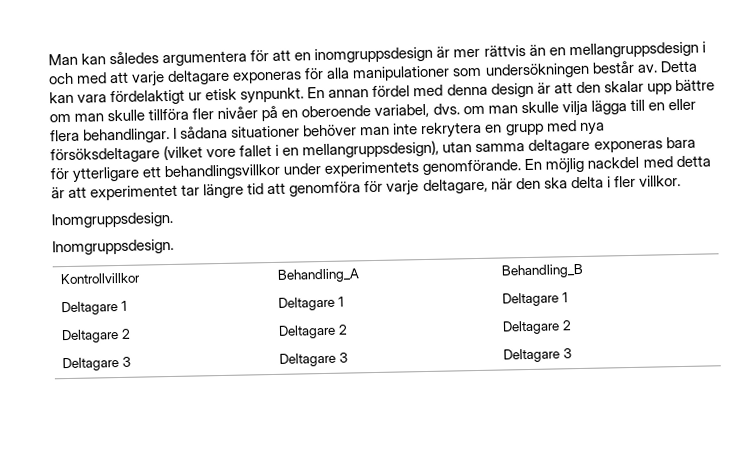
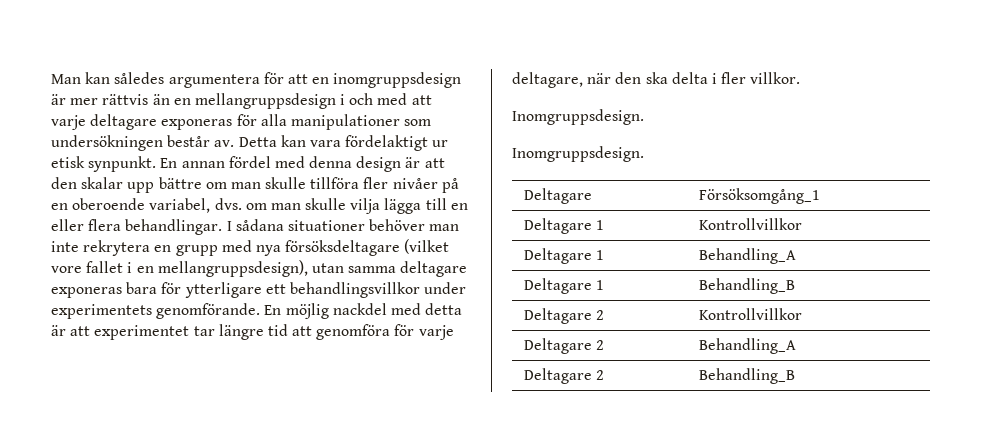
[59,272,141,285] [276,268,360,283] Kontrollvillkor | Behandling_A -> [523,188,592,204] [698,188,820,204] [523,218,604,234] [698,218,802,230] [523,248,604,264] [698,248,796,264] [523,278,604,294] Deltagare | Försöksomgång_1 // Deltagare 1 | Kontrollvillkor // Deltagare 1 | Behandling_A // Deltagare 1
[120,300,127,311] [277,296,344,311] [501,292,568,307] [60,328,131,344] [277,324,348,339] [501,320,572,335] [61,356,131,372] [278,352,348,367] [502,348,572,363] 1 | Deltagare 1 | Deltagare 1 // Deltagare 2 | Deltagare 2 | Deltagare 2 // Deltagare 3 | Deltagare 3 | Deltagare 3 -> [595,310,604,320] [698,308,802,320] [523,338,604,354] [698,338,796,354] [523,368,604,384] [698,368,795,384] 2 | Kontrollvillkor // Deltagare 2 | Behandling_A // Deltagare 2 | Behandling_B

